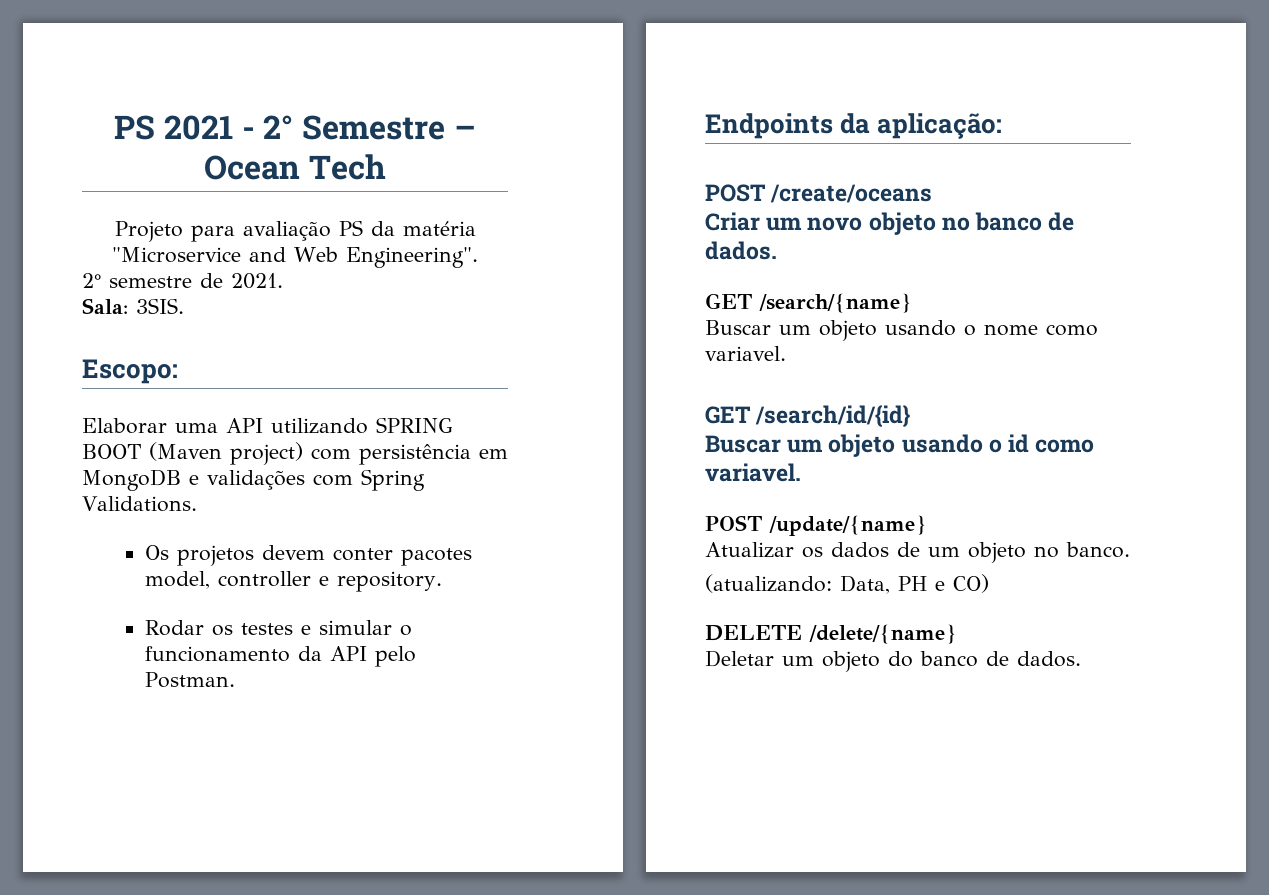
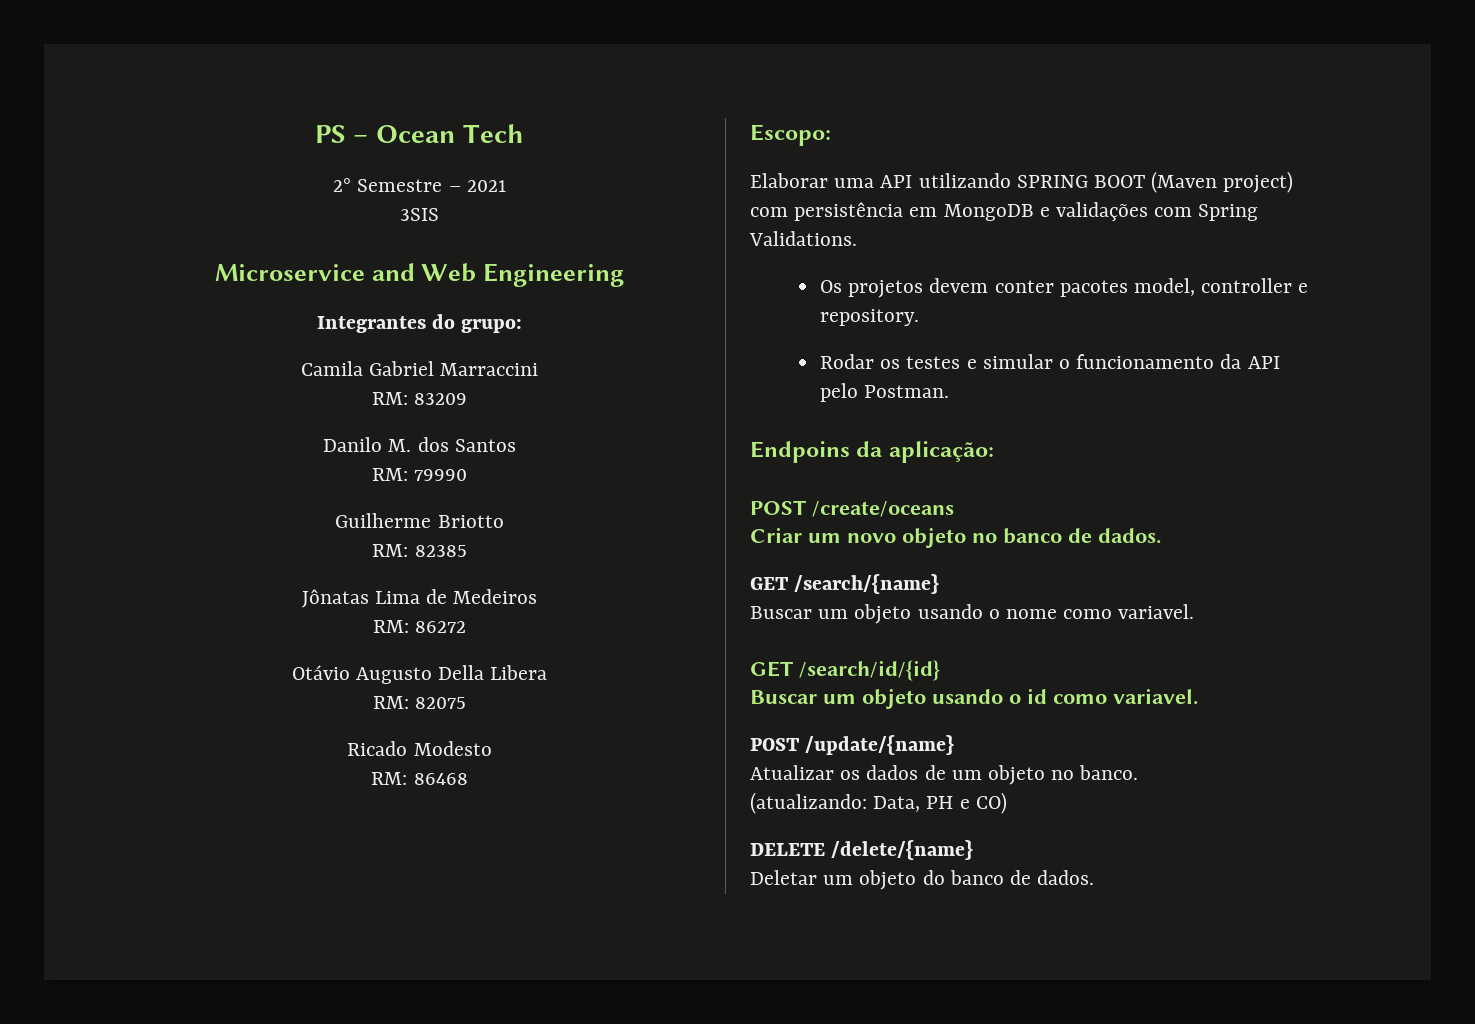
[114,115,446,140] PS 2021 - 2° Semestre -> [314,125,346,143] PS
[114,220,476,242] [112,247,478,268] [82,273,283,289] [82,298,184,314] Projeto para avaliação PS da matéria "Microservice and Web Engineering". // 2° semestre de 2021. // Sala: 3SIS. -> [333,178,506,192] [400,208,439,221] [214,263,625,287] [316,314,523,333] [300,361,539,376] [371,392,468,405] [323,437,516,452] [371,468,468,481] [335,513,504,528] [372,544,467,557] [301,589,538,608] [372,620,467,633] [291,665,548,684] [372,696,467,709] [347,741,492,756] [371,772,468,785] 2° Semestre – 2021 // 3SIS // Microservice and Web Engineering // Integrantes do grupo: // Camila Gabriel Marraccini // RM: 83209 // Danilo M. dos Santos // RM: 79990 // Guilherme Briotto // RM: 82385 // Jônatas Lima de Medeiros // RM: 86272 // Otávio Augusto Della Libera // RM: 82075 // Ricado Modesto // RM: 86468
[705,113,833,139] Endpoints -> [750,441,850,463] Endpoins

